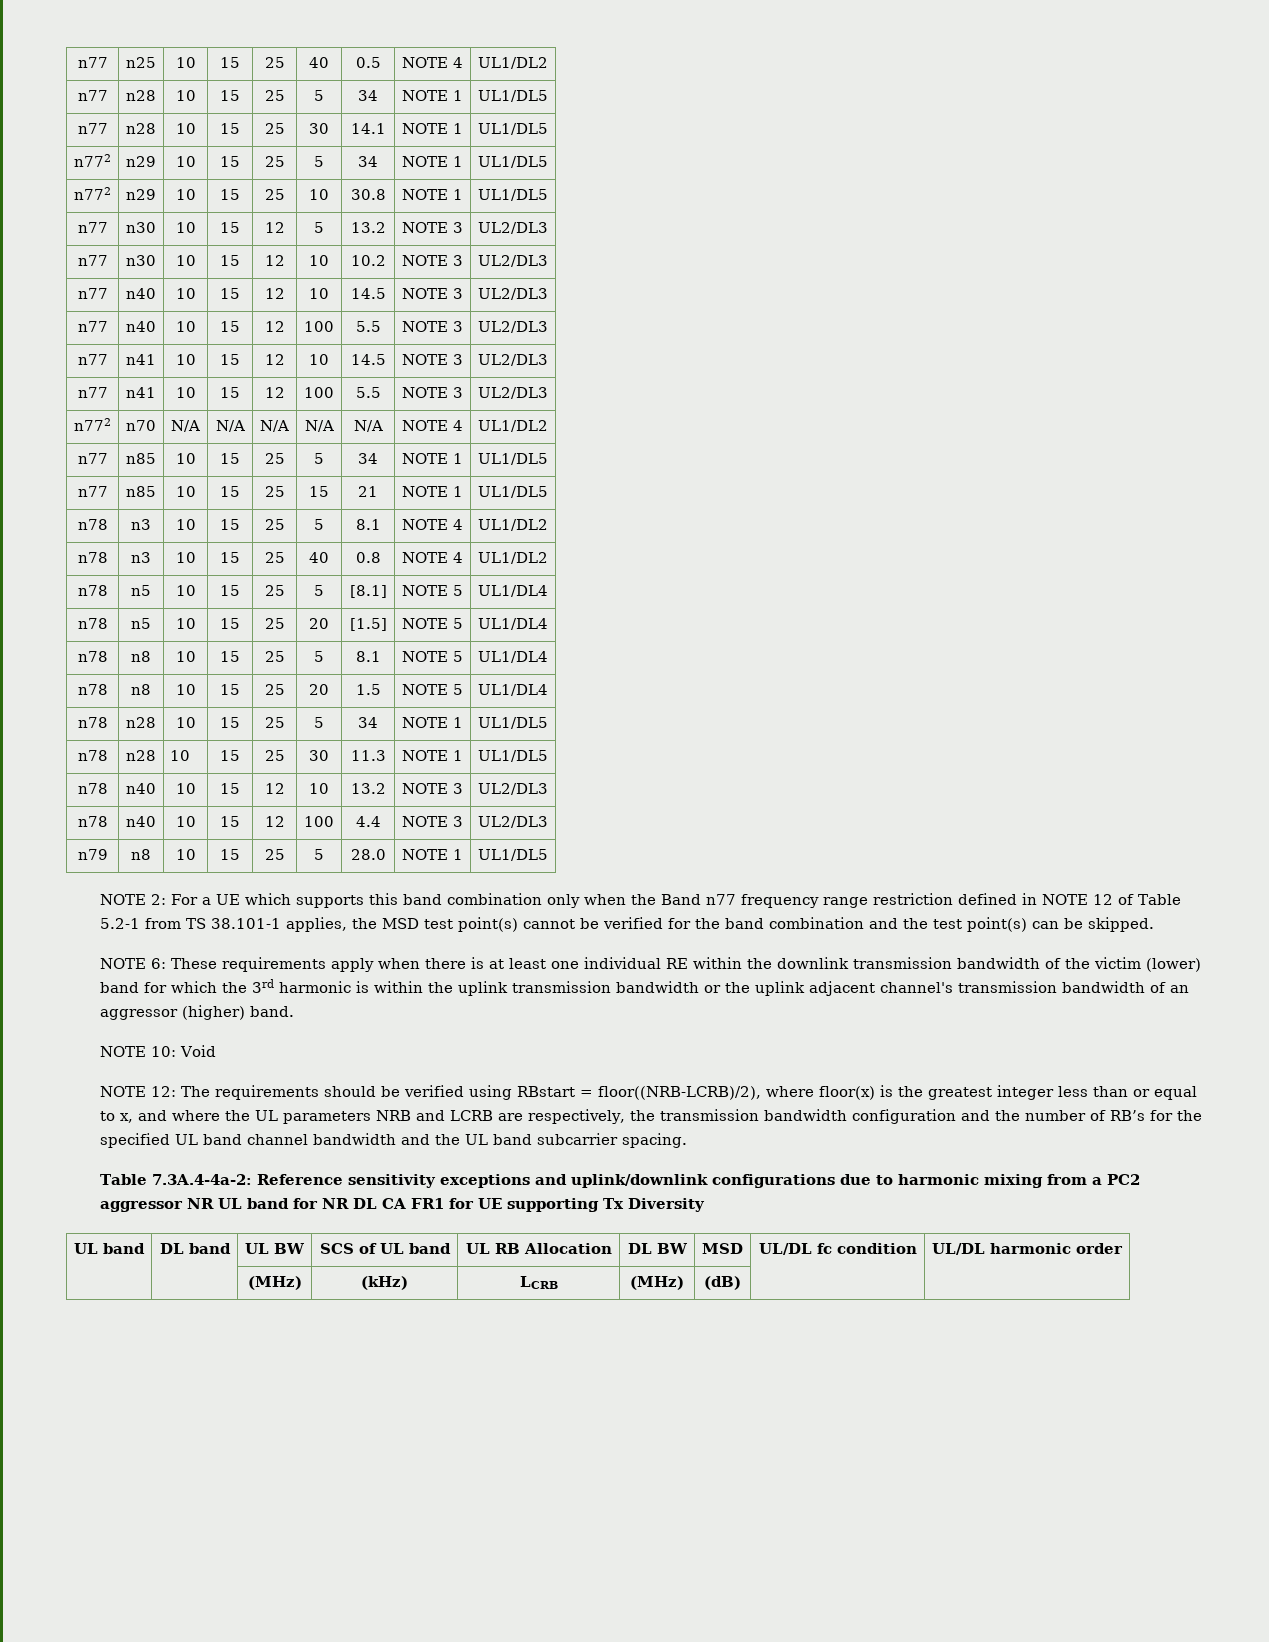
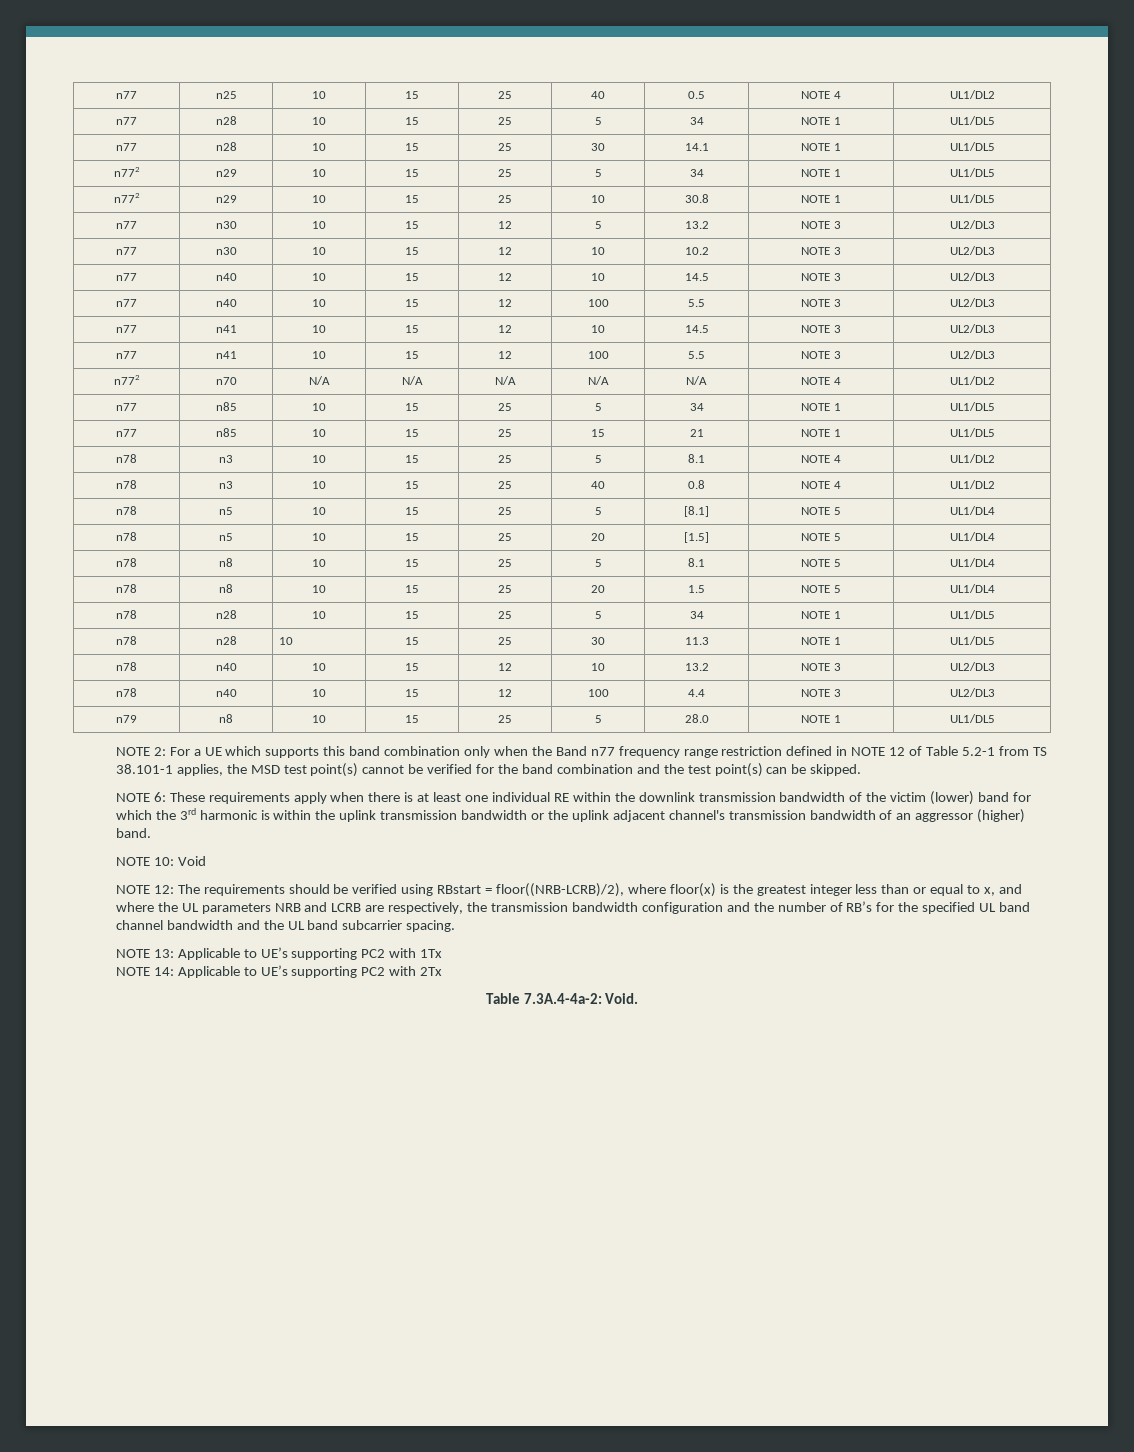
[99,1174,1140,1188] [99,1198,705,1212] [74,1243,145,1254] [159,1243,231,1254] [245,1243,305,1254] [319,1243,451,1254] [465,1243,612,1254] [627,1243,688,1254] [702,1243,743,1254] [758,1243,917,1255] [932,1243,1123,1255] [247,1276,302,1290] [361,1276,408,1290] [519,1276,558,1289] [630,1276,684,1290] [704,1276,741,1290] Table 7.3A.4-4a-2: Reference sensitivity exceptions and uplink/downlink configurations due to harmonic mixing from a PC2 aggressor NR UL band for NR DL CA FR1 for UE supporting Tx Diversity // UL band | DL band | UL BW | SCS of UL band | UL RB Allocation | DL BW | MSD | UL/DL fc condition | UL/DL harmonic order // | | (MHz) | (kHz) | LCRB | (MHz) | (dB) | | -> [115,947,443,960] [115,965,443,978] [485,993,639,1004] NOTE 13: Applicable to UE’s supporting PC2 with 1Tx // NOTE 14: Applicable to UE’s supporting PC2 with 2Tx // Table 7.3A.4-4a-2: Void.

